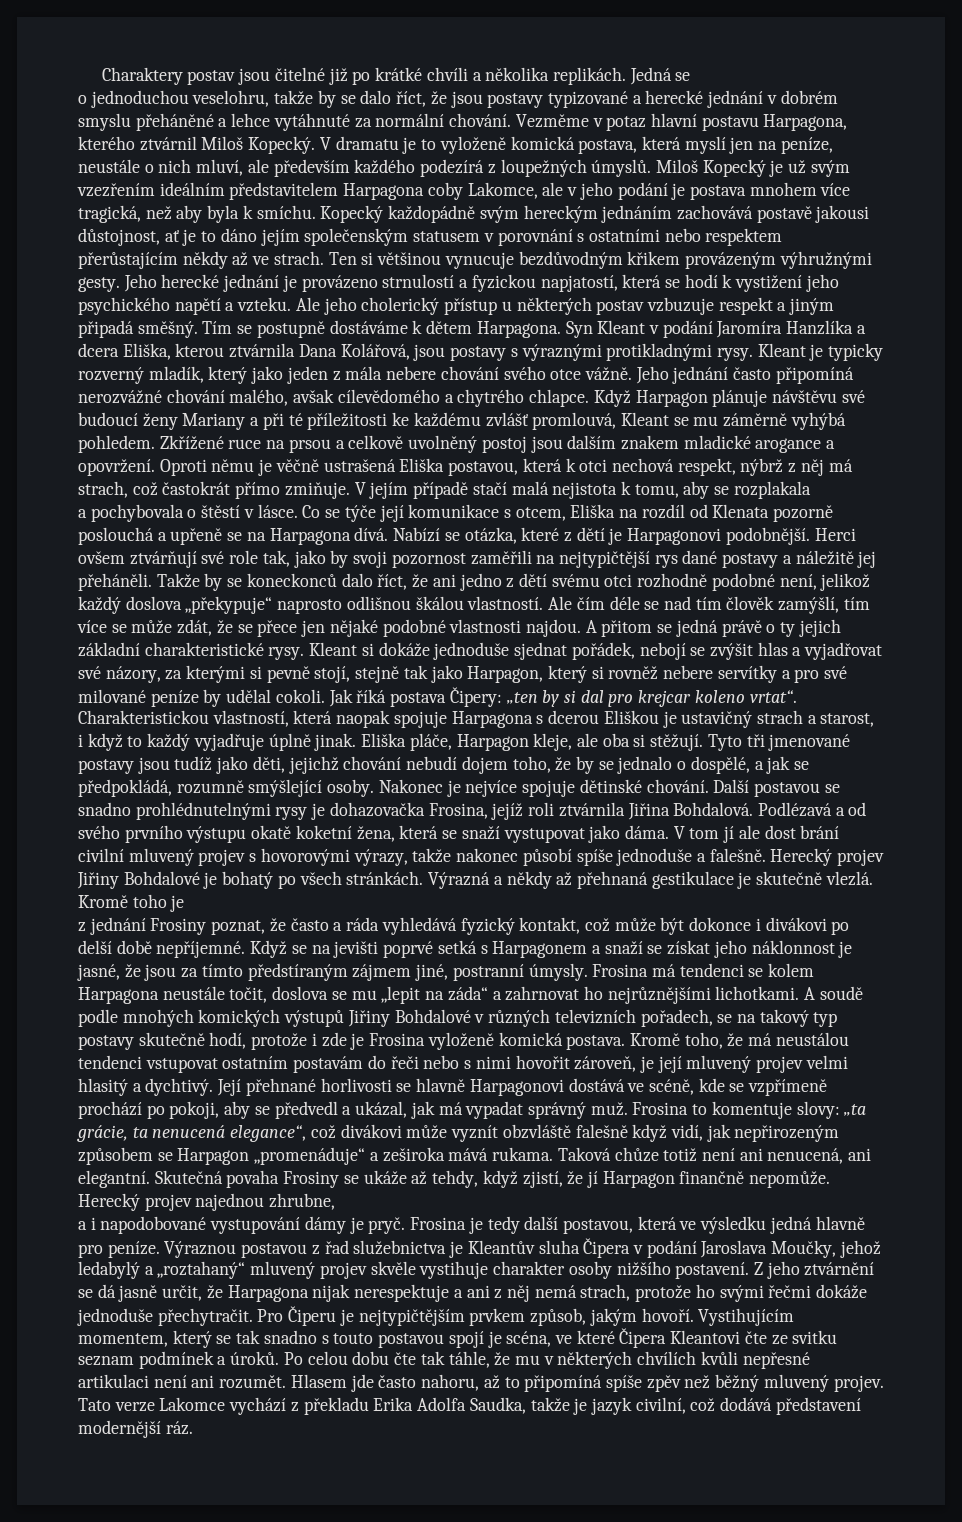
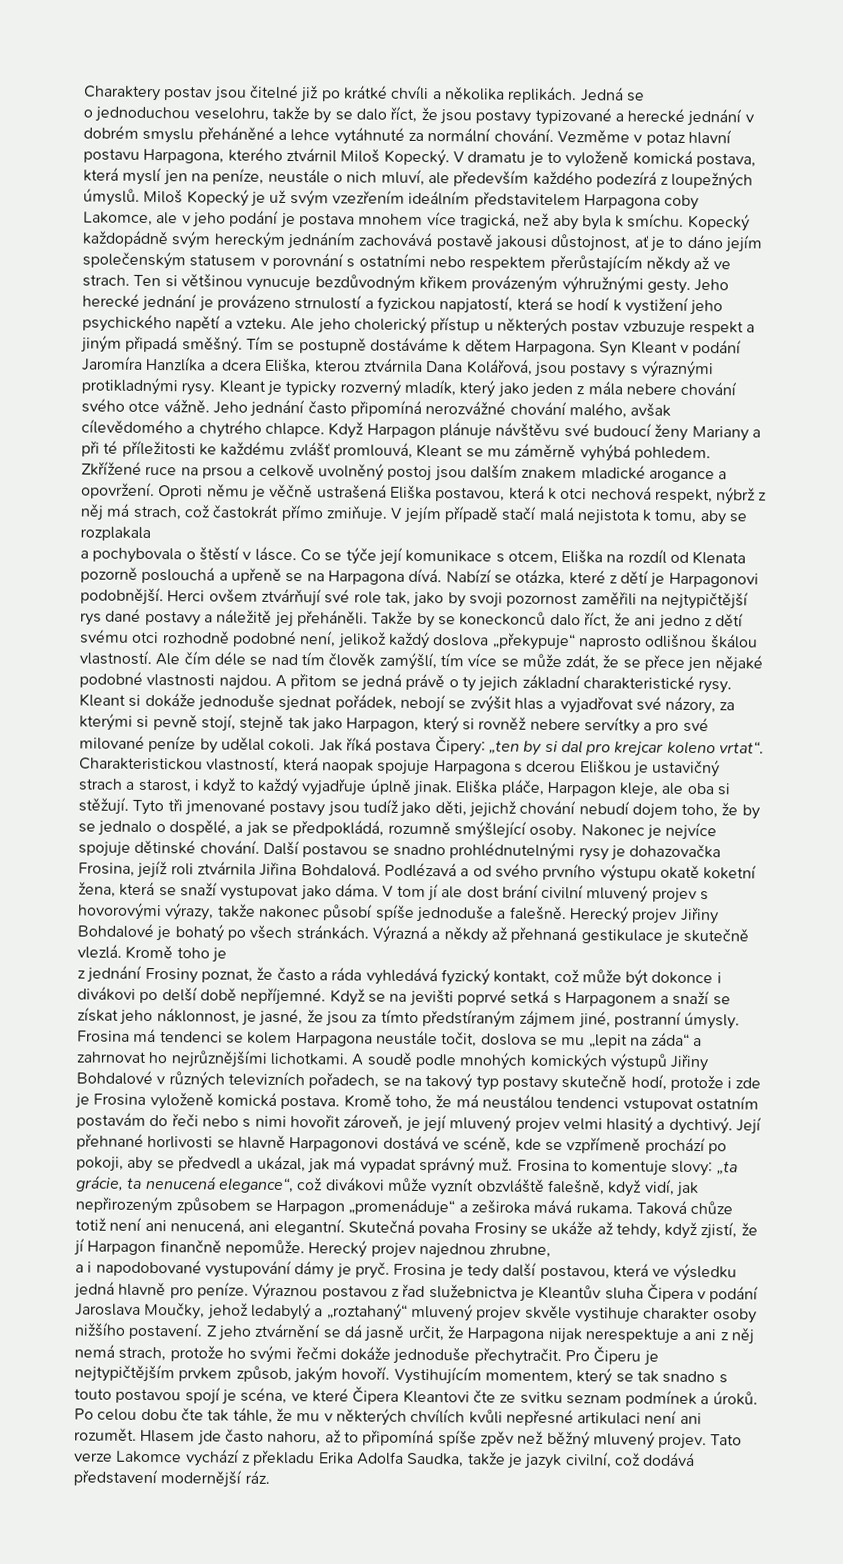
[751,940,835,954] náklonnost -> [156,1008,240,1025] náklonnost,
[575,1124,628,1138] falešně -> [546,1178,605,1196] falešně,

